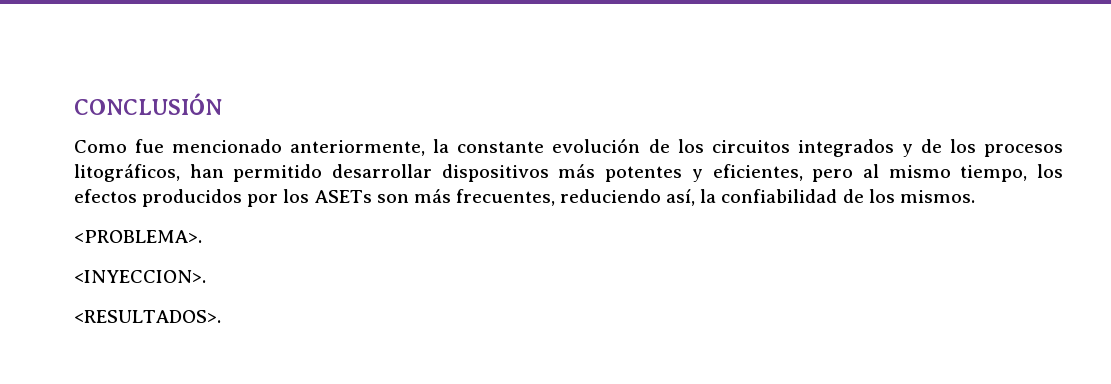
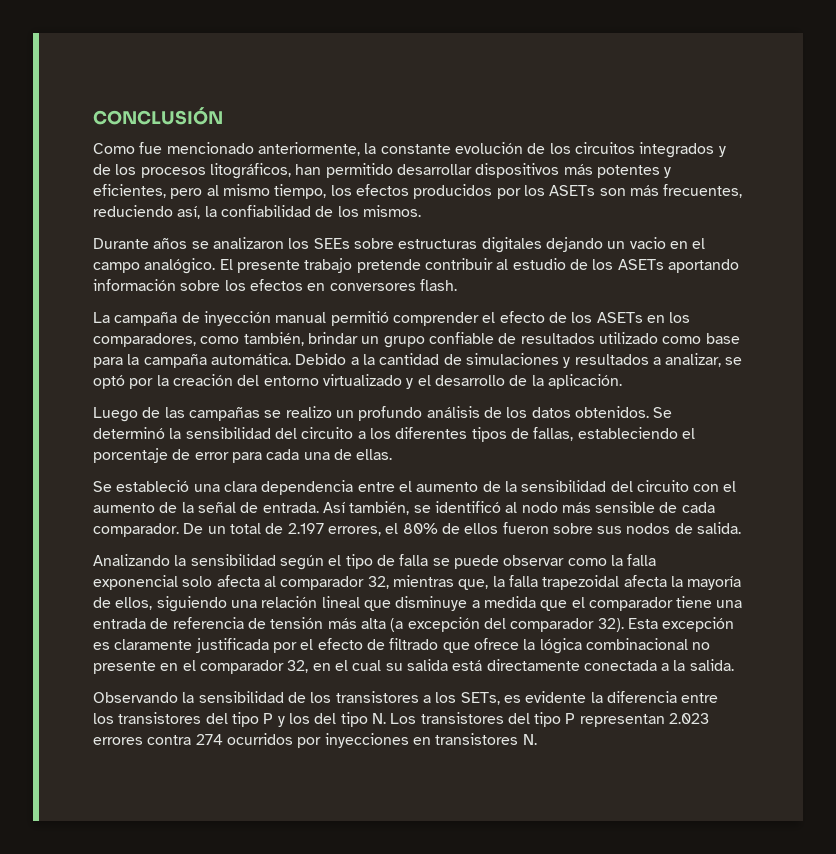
[74,230,202,243] [74,270,206,283] [74,310,221,323] <PROBLEMA>. // <INYECCION>. // <RESULTADOS>. -> [93,237,706,253] [93,258,739,274] [93,279,457,291] [93,311,691,326] [93,332,740,348] [93,353,743,368] [93,374,622,389] [93,406,673,422] [93,427,695,442] [93,448,393,463] [93,480,737,495] [93,501,715,515] [93,522,742,537] [93,554,657,570] [93,575,742,590] [93,596,743,612] [93,617,735,632] [93,638,711,654] [93,659,734,674] [93,691,719,705] [93,712,710,727] [93,733,537,748] Durante años se analizaron los SEEs sobre estructuras digitales dejando un vacio en el campo analógico. El presente trabajo pretende contribuir al estudio de los ASETs aportando información sobre los efectos en conversores flash. // La campaña de inyección manual permitió comprender el efecto de los ASETs en los comparadores, como también, brindar un grupo confiable de resultados utilizado como base para la campaña automática. Debido a la cantidad de simulaciones y resultados a analizar, se optó por la creación del entorno virtualizado y el desarrollo de la aplicación. // Luego de las campañas se realizo un profundo análisis de los datos obtenidos. Se determinó la sensibilidad del circuito a los diferentes tipos de fallas, estableciendo el porcentaje de error para cada una de ellas. // Se estableció una clara dependencia entre el aumento de la sensibilidad del circuito con el aumento de la señal de entrada. Así también, se identificó al nodo más sensible de cada comparador. De un total de 2.197 errores, el 80% de ellos fueron sobre sus nodos de salida. // Analizando la sensibilidad según el tipo de falla se puede observar como la falla exponencial solo afecta al comparador 32, mientras que, la falla trapezoidal afecta la mayoría de ellos, siguiendo una relación lineal que disminuye a medida que el comparador tiene una entrada de referencia de tensión más alta (a excepción del comparador 32). Esta excepción es claramente justificada por el efecto de filtrado que ofrece la lógica combinacional no presente en el comparador 32, en el cual su salida está directamente conectada a la salida. // Observando la sensibilidad de los transistores a los SETs, es evidente la diferencia entre los transistores del tipo P y los del tipo N. Los transistores del tipo P representan 2.023 errores contra 274 ocurridos por inyecciones en transistores N.

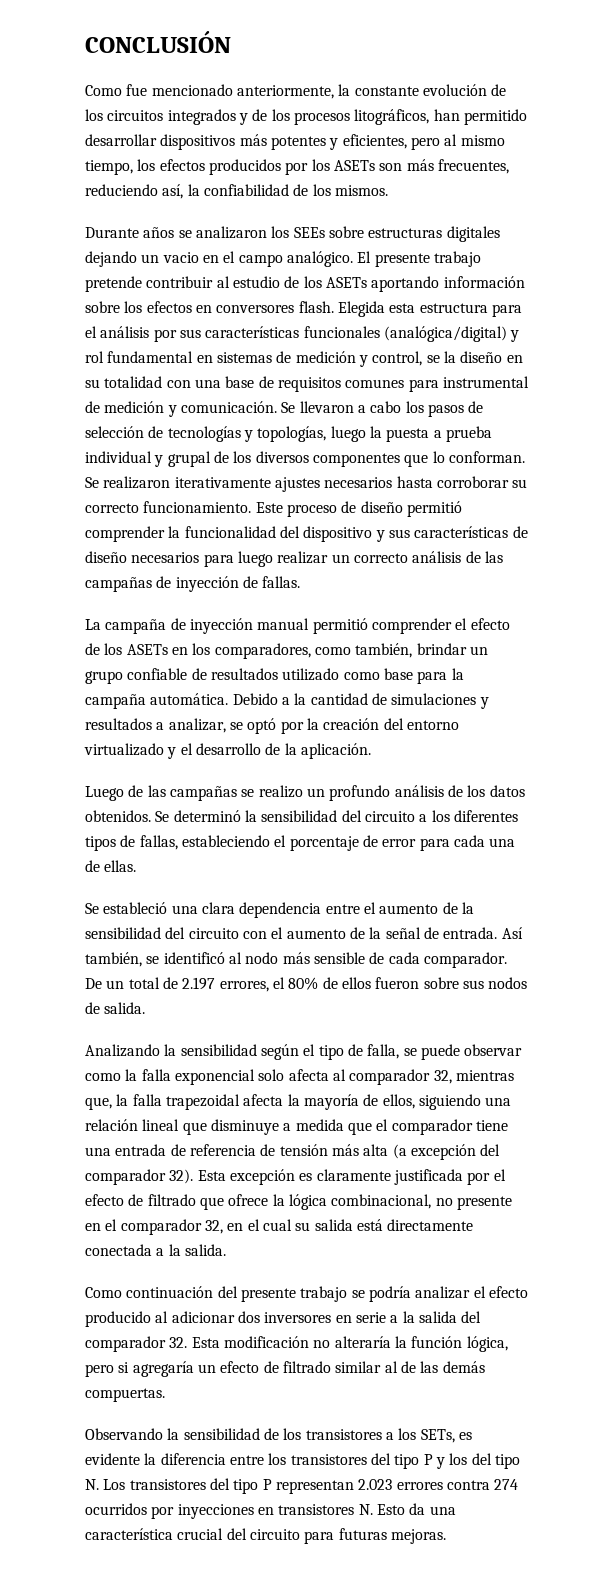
(457, 285) none -> [337,301,522,317] [85,326,520,342] [85,351,523,367] [85,376,529,392] [85,401,484,417] [85,426,492,442] [85,451,525,467] [85,476,528,492] [85,501,462,517] [85,526,528,542] [85,551,503,567] [85,576,301,592] Elegida esta estructura para el análisis por sus características funcionales (analógica/digital) y rol fundamental en sistemas de medición y control, se la diseño en su totalidad con una base de requisitos comunes para instrumental de medición y comunicación. Se llevaron a cabo los pasos de selección de tecnologías y topologías, luego la puesta a prueba individual y grupal de los diversos componentes que lo conforman. Se realizaron iterativamente ajustes necesarios hasta corroborar su correcto funcionamiento. Este proceso de diseño permitió comprender la funcionalidad del dispositivo y sus características de diseño necesarios para luego realizar un correcto análisis de las campañas de inyección de fallas.
[399,554,429,566] falla -> [367,1044,400,1059] falla,
[585,638,688,650] combinacional -> [331,1194,432,1209] combinacional,
(734, 665) none -> [85,1286,528,1302] [85,1311,482,1327] [85,1336,508,1352] [85,1361,485,1377] [85,1388,165,1402] // Como continuación del presente trabajo se podría analizar el efecto producido al adicionar dos inversores en serie a la salida del comparador 32. Esta modificación no alteraría la función lógica, pero si agregaría un efecto de filtrado similar al de las demás compuertas.
(537, 739) none -> [376,1503,456,1515] [85,1528,446,1544] Esto da una característica crucial del circuito para futuras mejoras.

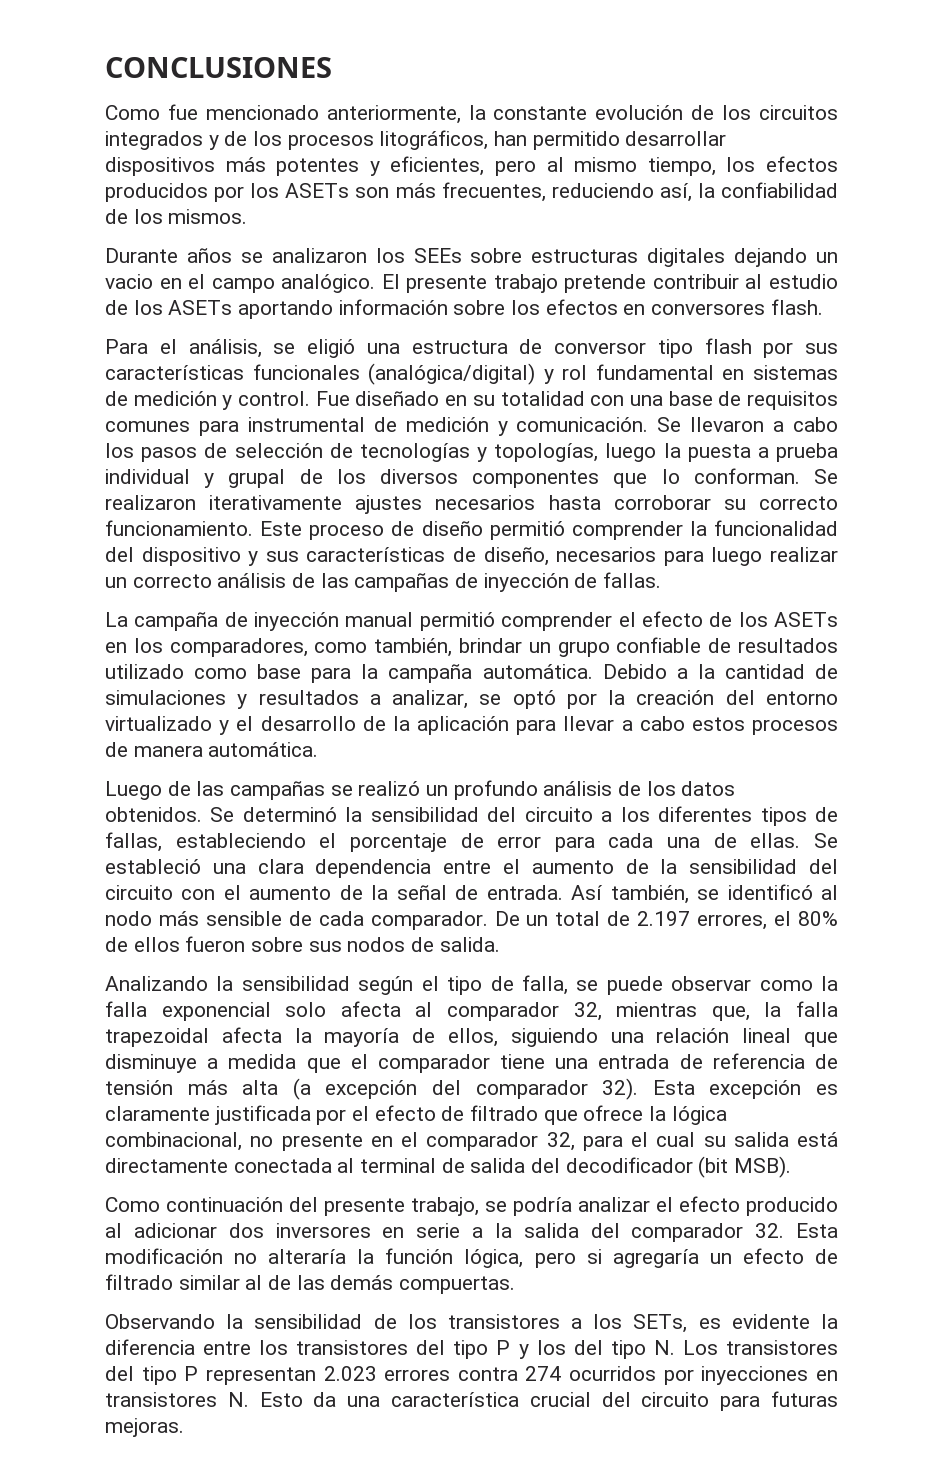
[85,31,231,53] CONCLUSIÓN -> [105,57,332,78] CONCLUSIONES
[337,301,522,317] [85,326,150,338] Elegida esta estructura para el análisis -> [105,338,752,358] // Para el análisis, se eligió una estructura de conversor tipo flash
[372,351,503,366] control, se la diseño -> [238,391,440,406] control. Fue diseñado
[85,551,127,563] diseño -> [483,547,549,566] diseño,
[300,743,371,759] aplicación. -> [417,716,838,735] [105,742,319,757] aplicación para llevar a cabo estos procesos de manera automática.
[258,785,303,798] realizo -> [358,781,421,796] realizó
(137, 866) // -> (801, 840) none
[227,1223,244,1231] en -> [582,1135,623,1151] para
[156,1244,226,1256] a la salida. -> [337,1156,792,1178] al terminal de salida del decodificador (bit MSB).
[300,1286,348,1302] trabajo -> [411,1197,479,1216] trabajo,

